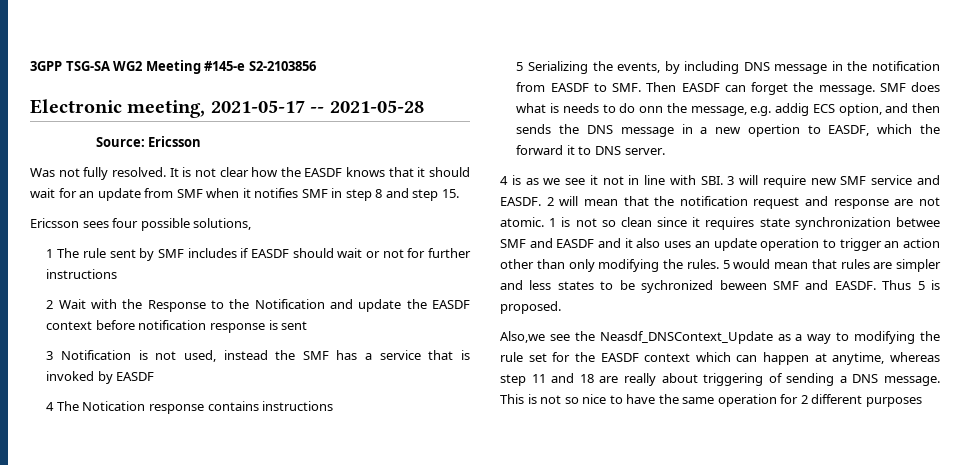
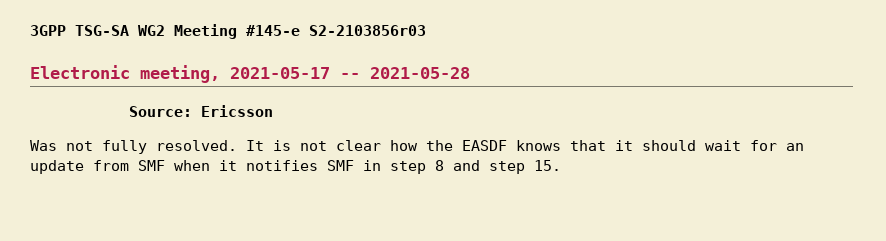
[248,61,316,71] S2-2103856 -> [309,25,426,36] S2-2103856r03
[30,218,252,231] [46,248,471,261] [46,269,118,279] [46,299,470,312] [46,320,308,333] [46,350,470,362] [46,371,155,384] [46,401,334,414] [516,61,940,74] [516,82,940,95] [516,103,940,116] [516,124,940,137] [516,145,665,155] [500,175,940,188] [500,196,940,209] [500,217,940,230] [500,238,940,251] [500,259,941,272] [500,280,941,293] [500,301,561,314] [500,331,941,344] [500,352,940,365] [500,373,940,386] [500,394,922,407] // Ericsson sees four possible solutions, // 1 The rule sent by SMF includes if EASDF should wait or not for further instructions // 2 Wait with the Response to the Notification and update the EASDF context before notification response is sent // 3 Notification is not used, instead the SMF has a service that is invoked by EASDF // 4 The Notication response contains instructions // 5 Serializing the events, by including DNS message in the notification from EASDF to SMF. Then EASDF can forget the message. SMF does what is needs to do onn the message, e.g. addig ECS option, and then sends the DNS message in a new opertion to EASDF, which the forward it to DNS server. // 4 is as we see it not in line with SBI. 3 will require new SMF service and EASDF. 2 will mean that the notification request and response are not atomic. 1 is not so clean since it requires state synchronization betwee SMF and EASDF and it also uses an update operation to trigger an action other than only modifying the rules. 5 would mean that rules are simpler and less states to be sychronized beween SMF and EASDF. Thus 5 is proposed. // Also,we see the Neasdf_DNSContext_Update as a way to modifying the rule set for the EASDF context which can happen at anytime, whereas step 11 and 18 are really about triggering of sending a DNS message. This is not so nice to have the same operation for 2 different purposes -> (561, 165) none

